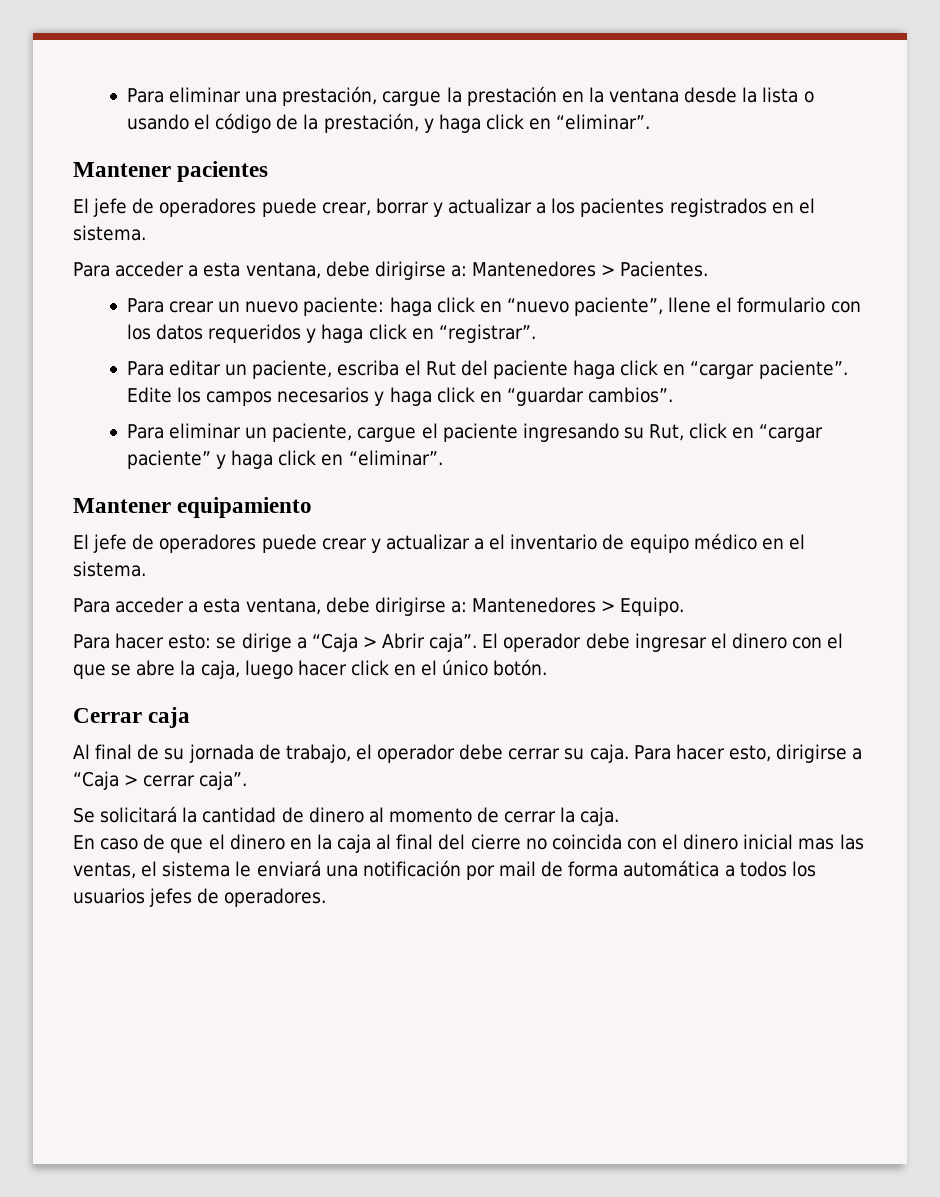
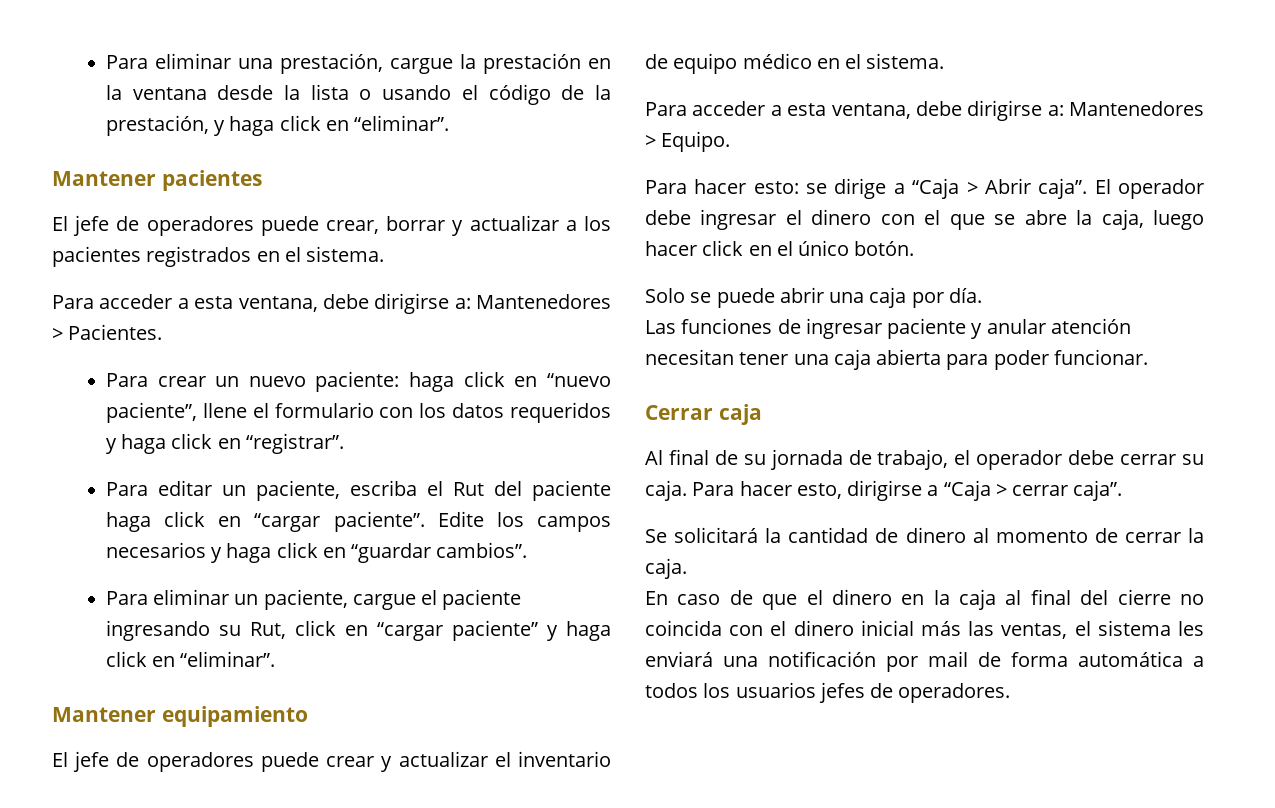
[474,538,485,550] a -> (488, 759) none
(548, 667) none -> [645,287,982,308] [645,318,1131,339] [645,349,1148,370] // Solo se puede abrir una caja por día. // Las funciones de ingresar paciente y anular atención necesitan tener una caja abierta para poder funcionar.
[798,838,835,850] mas -> [921,621,961,636] más
[235,861,252,877] le -> [1178,621,1204,636] les

